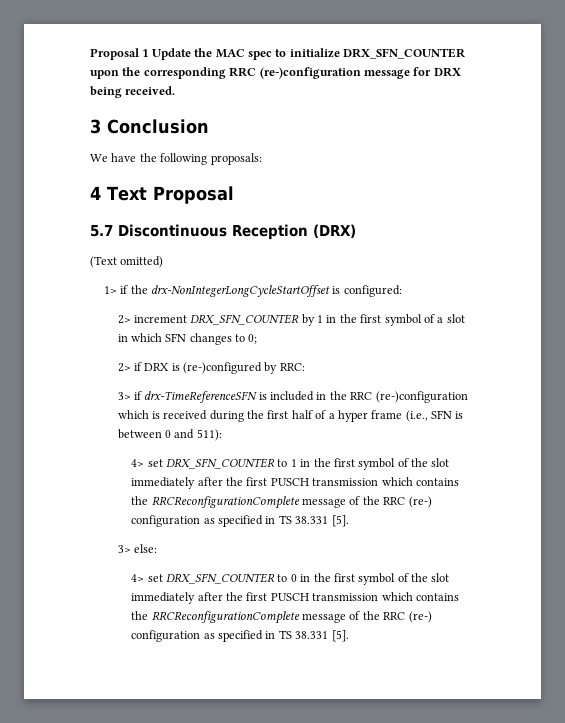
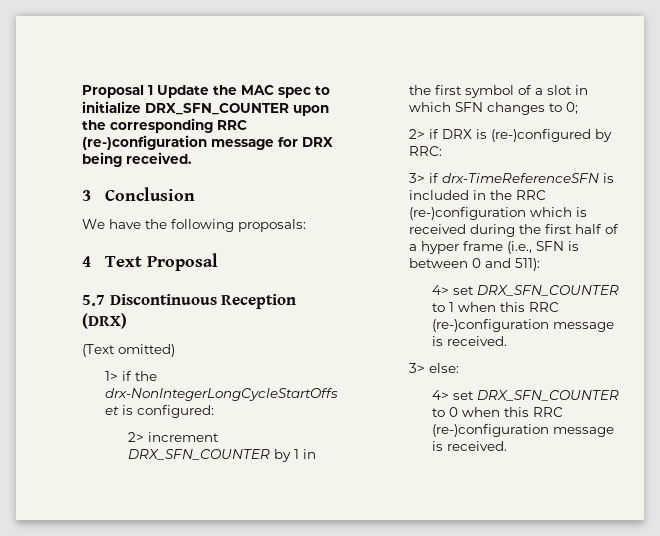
[300,458,450,470] [131,477,459,489] [131,496,432,509] [131,515,349,527] in the first symbol of the slot immediately after the first PUSCH transmission which contains the RRCReconfigurationComplete message of the RRC (re-) configuration as specified in TS 38.331 [5]. -> [457,302,559,312] [431,319,614,332] [431,336,507,346] when this RRC (re-)configuration message is received.
[300,573,450,585] [131,592,459,604] [131,611,432,624] [131,630,349,642] in the first symbol of the slot immediately after the first PUSCH transmission which contains the RRCReconfigurationComplete message of the RRC (re-) configuration as specified in TS 38.331 [5]. -> [461,407,563,417] [431,424,614,437] [431,441,507,451] when this RRC (re-)configuration message is received.

